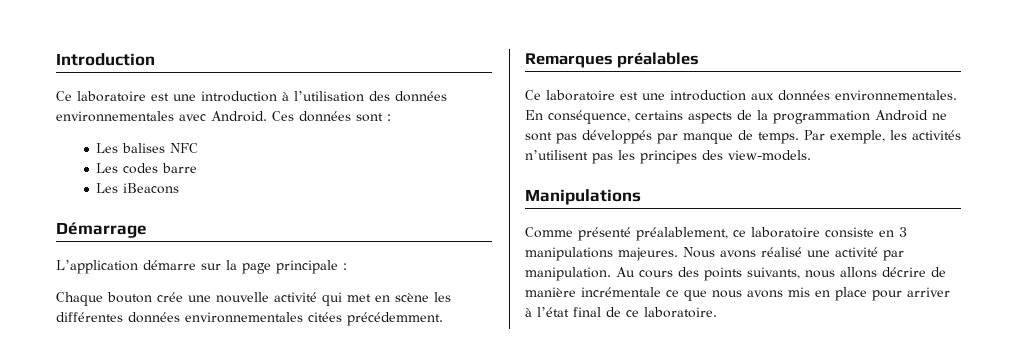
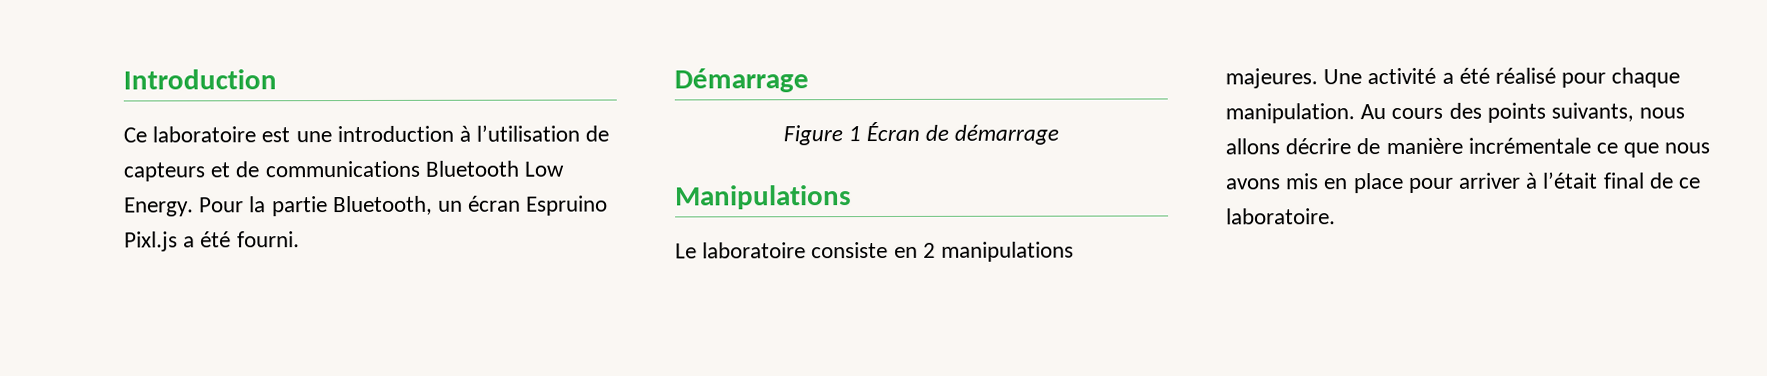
[369,91,447,102] [56,111,391,122] [96,143,199,153] [96,163,198,174] [96,183,180,194] [56,222,147,238] [56,260,347,274] [56,292,451,306] [56,312,443,326] [525,52,700,68] [525,90,957,101] [525,110,947,124] [525,130,961,144] [525,150,811,164] [525,189,641,205] [525,227,746,241] des données environnementales avec Android. Ces données sont : // Les balises NFC // Les codes barre // Les iBeacons // Démarrage // L’application démarre sur la page principale : // Chaque bouton crée une nouvelle activité qui met en scène les différentes données environnementales citées précédemment. // Remarques préalables // Ce laboratoire est une introduction aux données environnementales. En conséquence, certains aspects de la programmation Android ne sont pas développés par manque de temps. Par exemple, les activités n’utilisent pas les principes des view-models. // Manipulations // Comme présenté préalablement, ce -> [585,125,610,142] [123,160,565,182] [124,195,609,217] [124,231,300,252] [674,68,809,93] [782,121,1060,146] [674,185,852,210] [675,243,697,259] de capteurs et de communications Bluetooth Low Energy. Pour la partie Bluetooth, un écran Espruino Pixl.js a été fourni. // Démarrage // Figure 1 Écran de démarrage // Manipulations // Le
[899,227,907,237] 3 -> [922,242,936,258] 2
[683,247,904,261] Nous avons réalisé une activité par -> [1323,67,1681,88] Une activité a été réalisé pour chaque
[537,307,569,317] l’état -> [1542,171,1599,189] l’était

